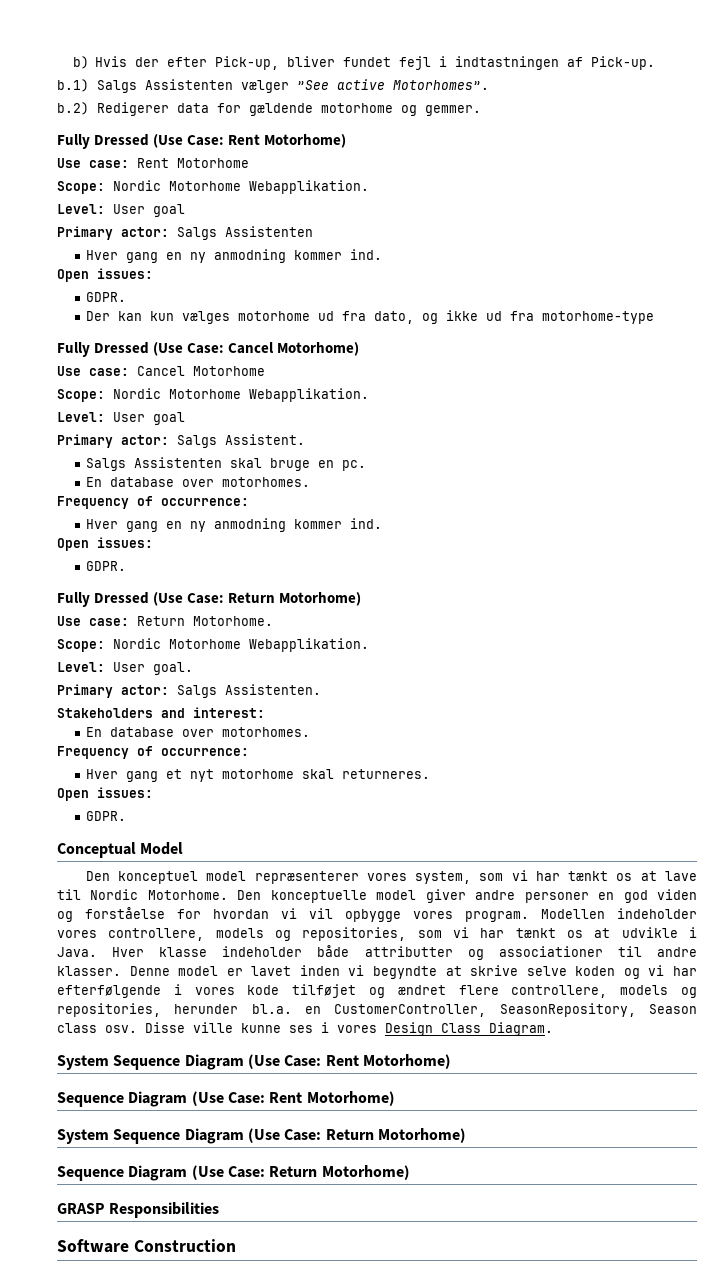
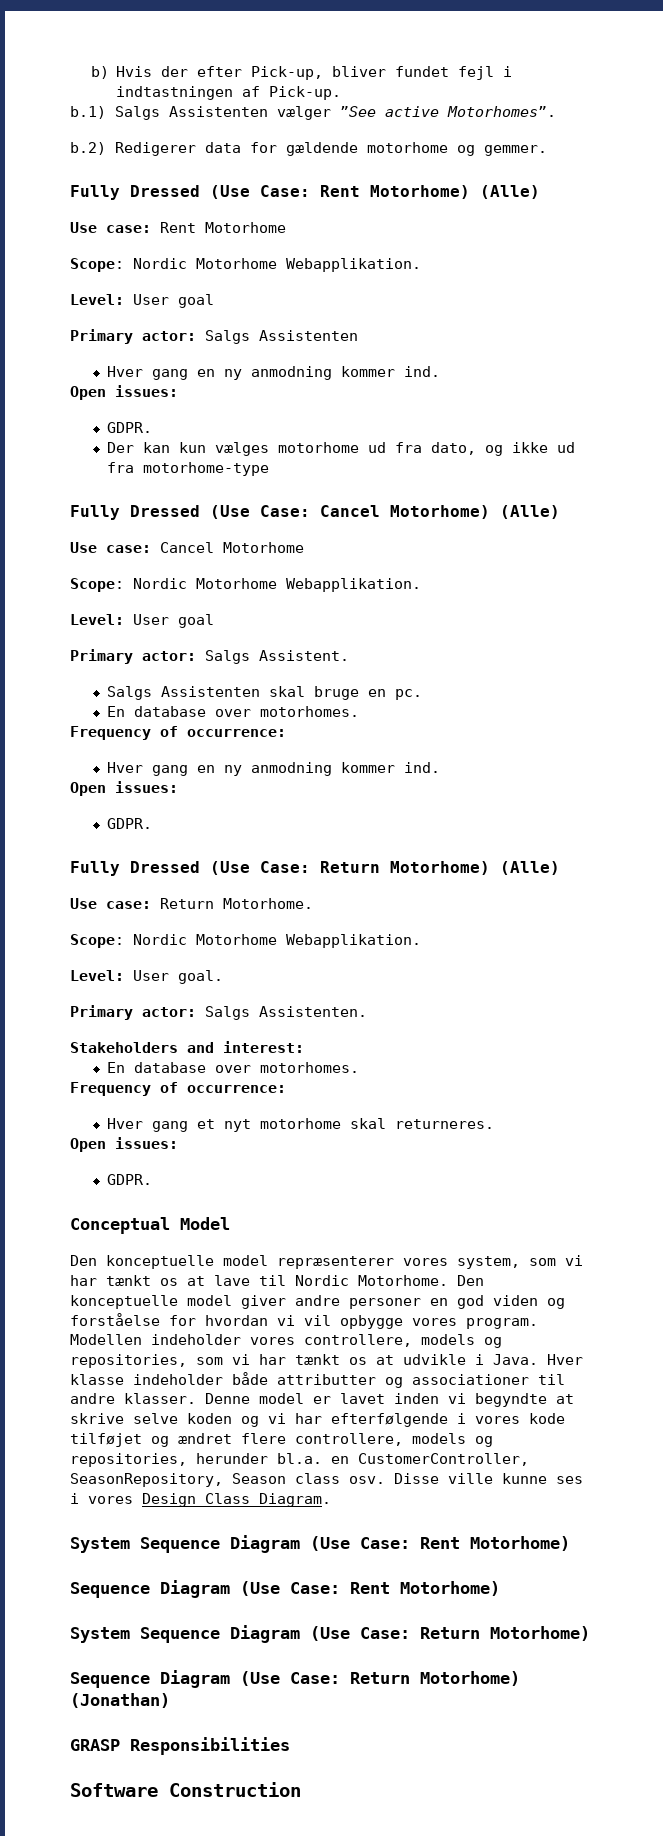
(347, 141) none -> [480,185,540,199] (Alle)
(360, 349) none -> [500,505,560,519] (Alle)
(362, 599) none -> [500,861,560,875] (Alle)
[118,871,199,884] konceptuel -> [106,1255,214,1269] konceptuelle
(410, 1172) none -> [70,1693,170,1708] (Jonathan)

